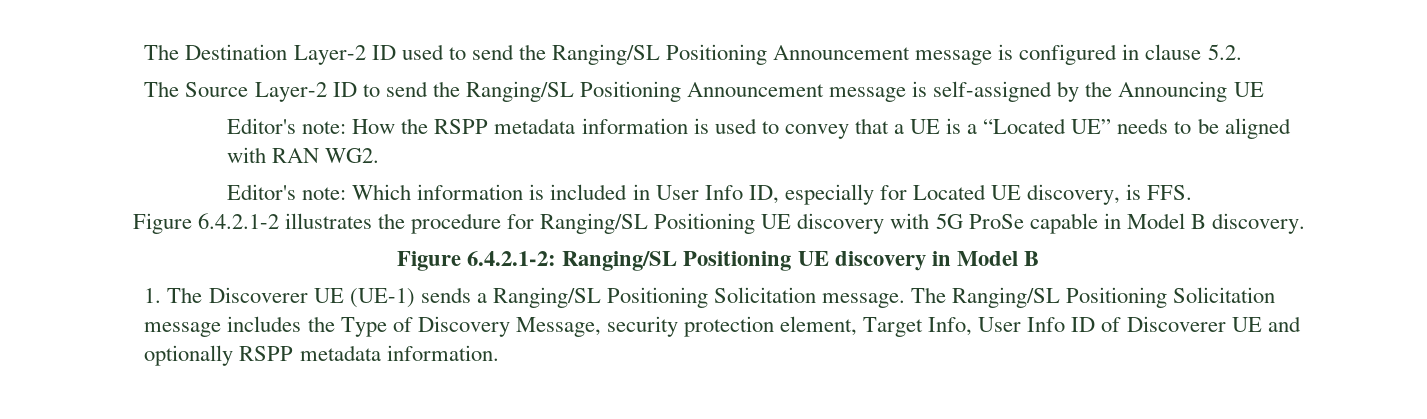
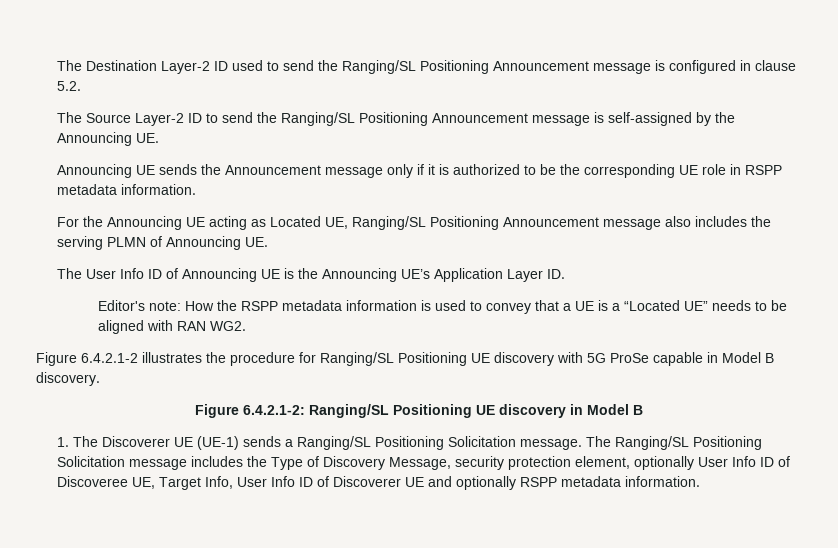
[1233,82,1264,97] UE -> [135,133,159,143] [56,164,782,178] [56,184,196,195] [56,216,771,230] [56,236,268,250] [56,268,565,282] UE. // Announcing UE sends the Announcement message only if it is authorized to be the corresponding UE role in RSPP metadata information. // For the Announcing UE acting as Located UE, Ranging/SL Positioning Announcement message also includes the serving PLMN of Announcing UE. // The User Info ID of Announcing UE is the Announcing UE’s Application Layer ID.
[227,184,1193,205] // Editor's note: Which information is included in User Info ID, especially for Located UE discovery, is FFS. -> (247, 326) none
(858, 326) none -> [633,456,790,470] [56,476,155,489] optionally User Info ID of Discoveree UE,

